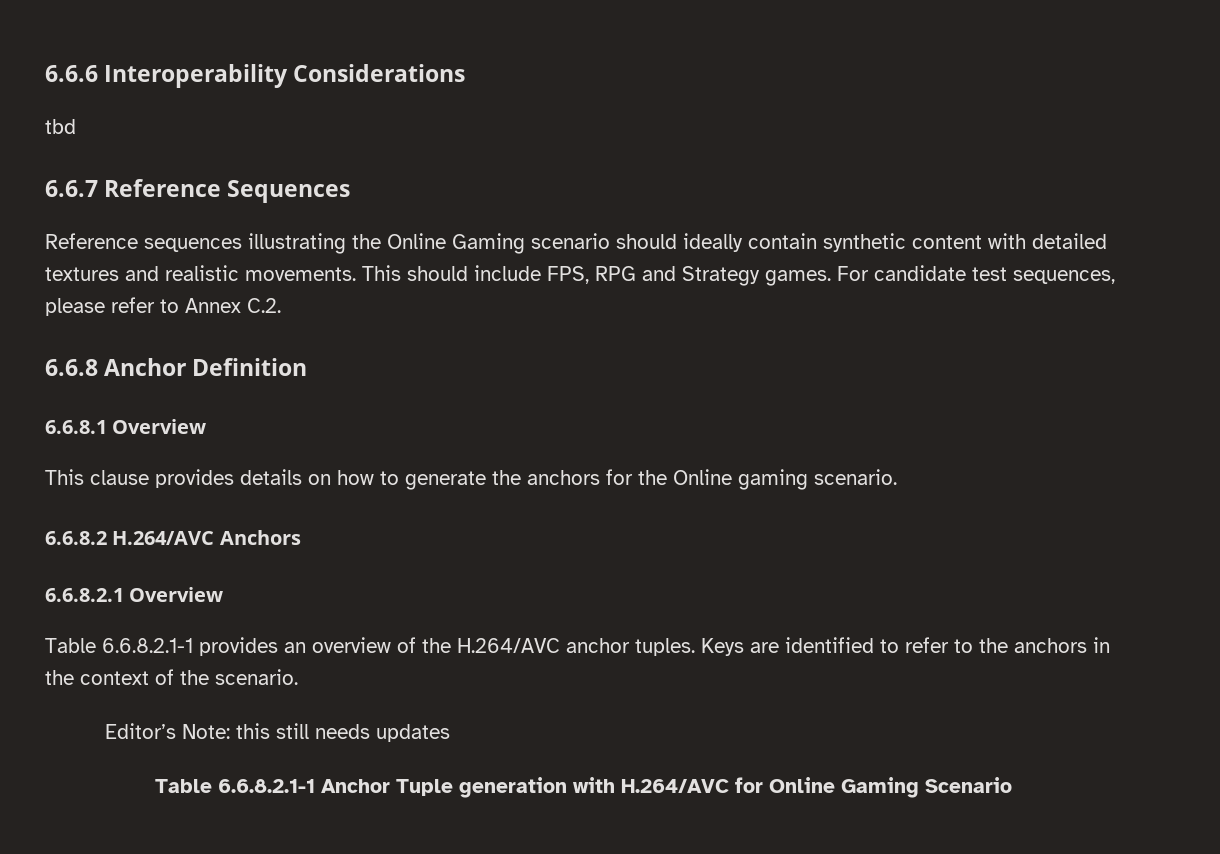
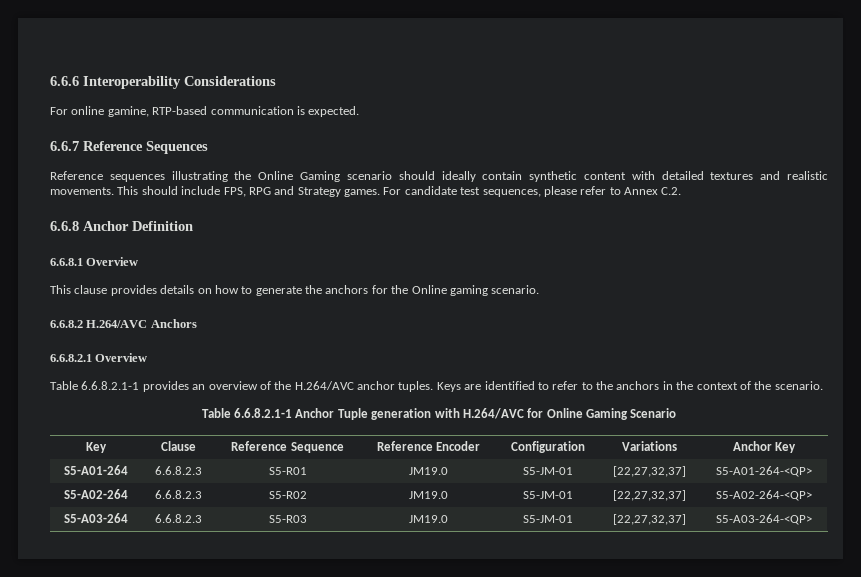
[45,119,76,134] tbd -> [50,106,360,117] For online gamine, RTP-based communication is expected.
[105,723,451,742] // Editor’s Note: this still needs updates -> (823, 385) none
(1012, 785) none -> [86,442,107,453] [160,441,196,451] [231,441,344,453] [376,441,481,451] [510,441,585,453] [622,441,677,451] [732,441,797,453] [64,465,128,475] [154,466,202,475] [268,467,307,475] [409,467,448,475] [522,467,573,475] [613,466,686,477] [716,466,812,477] [64,489,128,499] [154,490,202,499] [268,491,307,499] [409,491,448,499] [522,491,573,499] [613,490,686,501] [716,490,812,501] [64,513,128,523] [154,514,202,523] [268,515,307,523] [409,515,448,523] [522,515,573,523] [613,514,686,525] [716,514,812,525] // Key | Clause | Reference Sequence | Reference Encoder | Configuration | Variations | Anchor Key // S5-A01-264 | 6.6.8.2.3 | S5-R01 | JM19.0 | S5-JM-01 | [22,27,32,37] | S5-A01-264-<QP> // S5-A02-264 | 6.6.8.2.3 | S5-R02 | JM19.0 | S5-JM-01 | [22,27,32,37] | S5-A02-264-<QP> // S5-A03-264 | 6.6.8.2.3 | S5-R03 | JM19.0 | S5-JM-01 | [22,27,32,37] | S5-A03-264-<QP>

